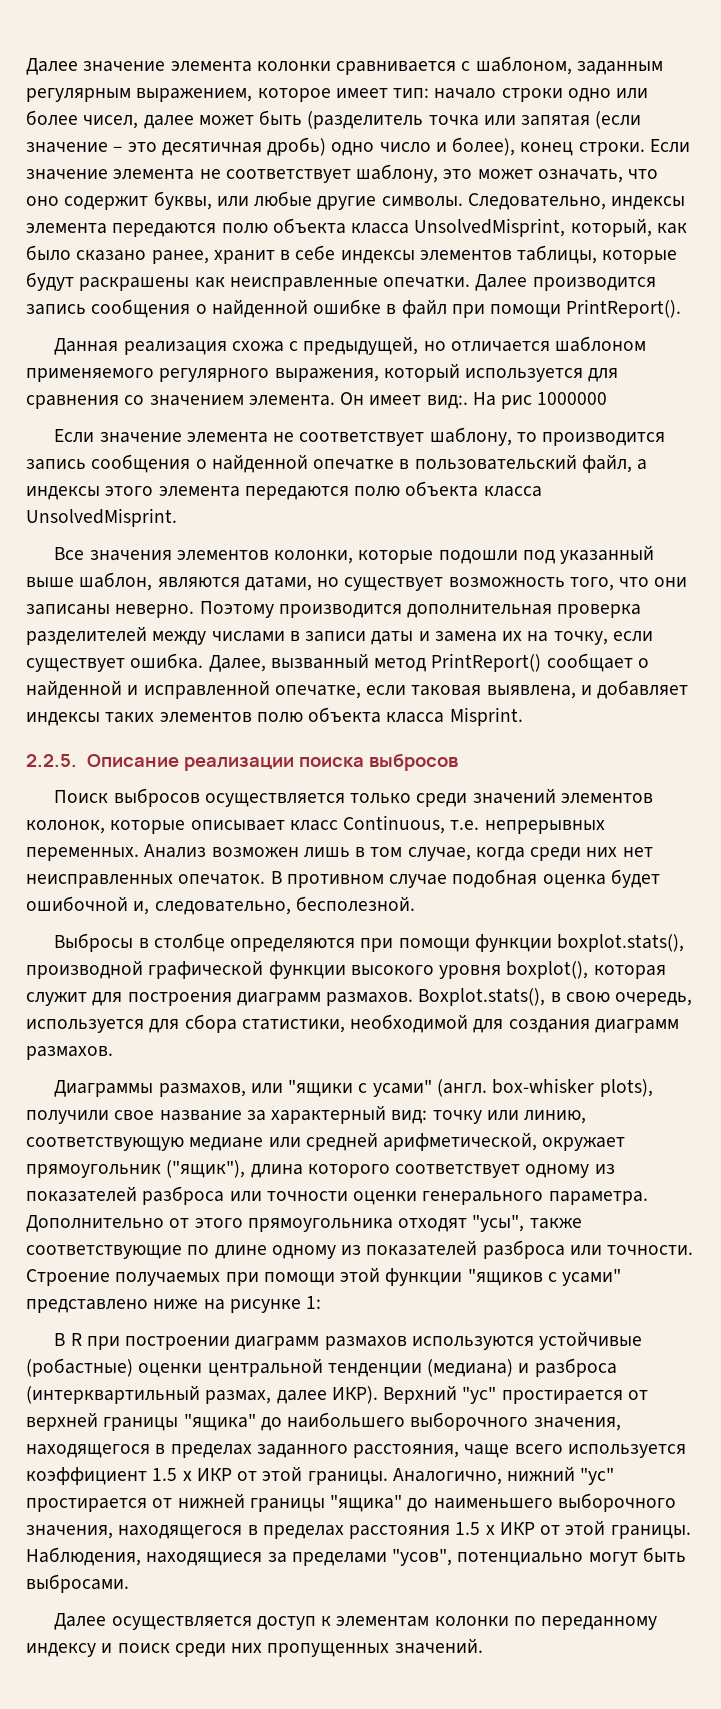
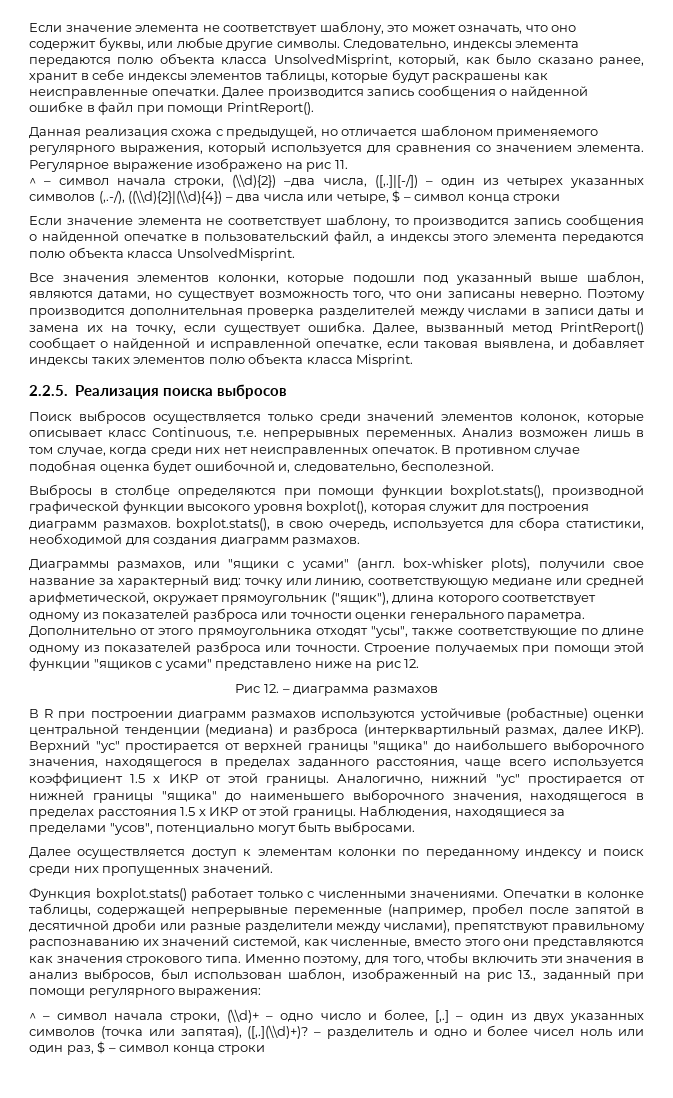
[26,56,663,75] [26,88,649,102] [26,110,642,129] [26,137,645,156] Далее значение элемента колонки сравнивается с шаблоном, заданным регулярным выражением, которое имеет тип: начало строки одно или более чисел, далее может быть (разделитель точка или запятая (если значение – это десятичная дробь) одно число и более), конец строки. -> (29, 27) none
[340,392,608,409] Он имеет вид:. На рис 1000000 -> [29,158,348,172] [29,174,645,188] [29,190,561,204] Регулярное выражение изображено на рис 11. // ^ – символ начала строки, (\\d){2}) –два числа, ([,.]|[-/]) – один из четырех указанных символов (,.-/), ((\\d){2}|(\\d){4}) – два числа или четыре, $ – символ конца строки
[86,754,294,771] Описание реализации -> [74,385,159,399] Реализация
[418,988,546,1006] Boxplot.stats(), -> [176,518,271,531] boxplot.stats(),
[229,1296,322,1313] рисунке 1: -> [375,659,420,671] [235,684,438,696] рис 12. // Рис 12. – диаграмма размахов
(483, 1646) none -> [29,887,644,901] [29,903,644,917] [29,919,645,933] [29,936,645,949] [29,952,644,966] [29,968,644,982] [29,988,262,998] [29,1009,644,1023] [29,1025,644,1039] [29,1041,266,1055] // Функция boxplot.stats() работает только с численными значениями. Опечатки в колонке таблицы, содержащей непрерывные переменные (например, пробел после запятой в десятичной дроби или разные разделители между числами), препятствуют правильному распознаванию их значений системой, как численные, вместо этого они представляются как значения строкового типа. Именно поэтому, для того, чтобы включить эти значения в анализ выбросов, был использован шаблон, изображенный на рис 13., заданный при помощи регулярного выражения: // ^ – символ начала строки, (\\d)+ – одно число и более, [,.] – один из двух указанных символов (точка или запятая), ([,.](\\d)+)? – разделитель и одно и более чисел ноль или один раз, $ – символ конца строки

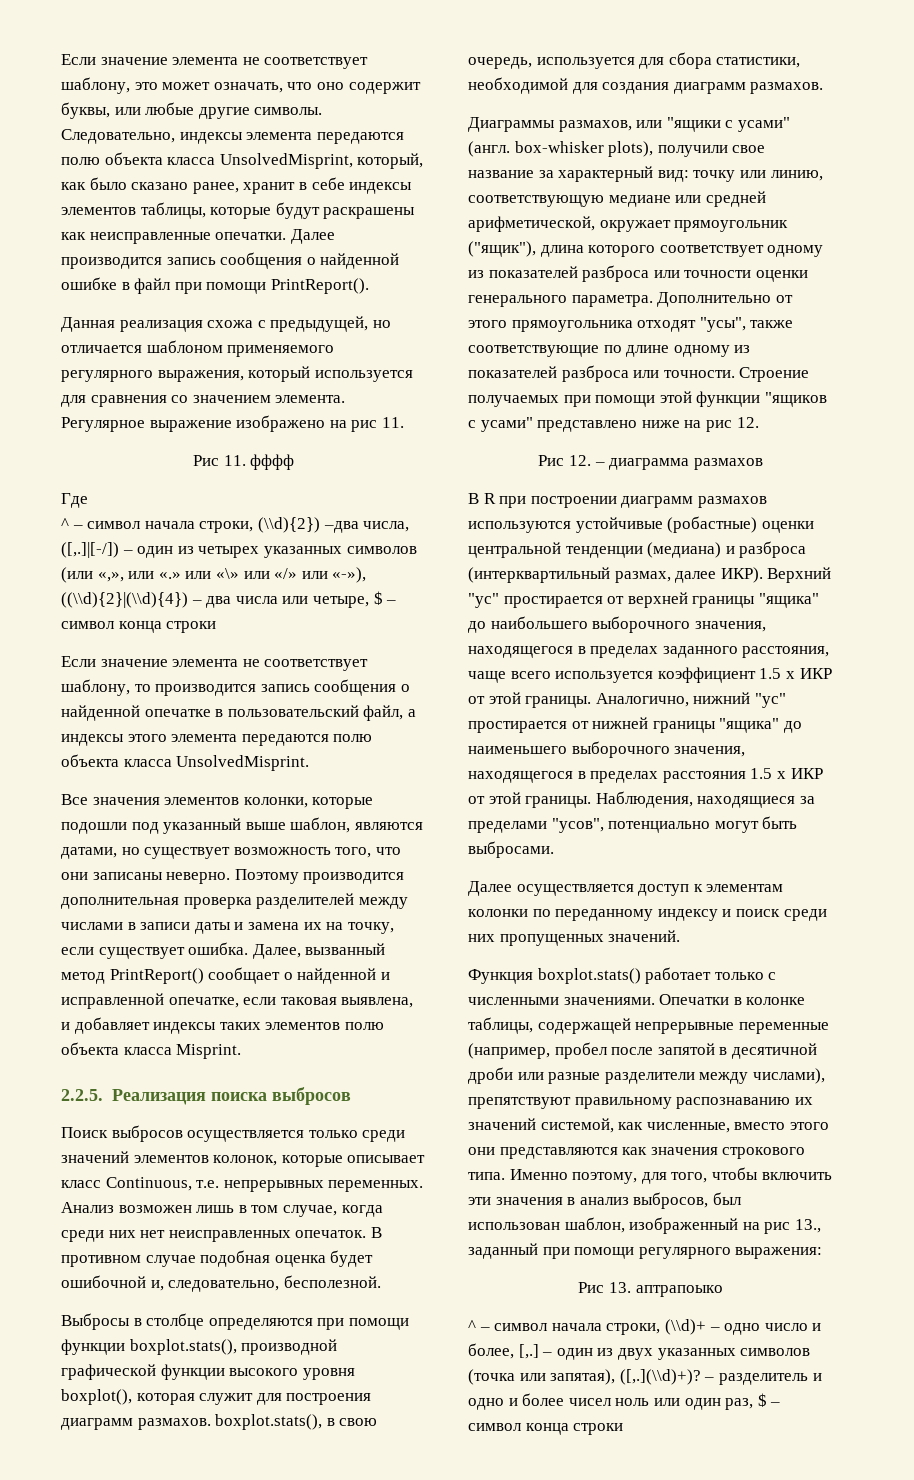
(348, 164) none -> [192,454,295,470] [61,493,88,508] // Рис 11. фффф // Где
[98,190,125,204] (,.-/), -> [61,567,367,583] (или «,», или «.» или «\» или «/» или «-»),
(262, 993) none -> [578,1282,723,1297] // Рис 13. аптрапоыко

